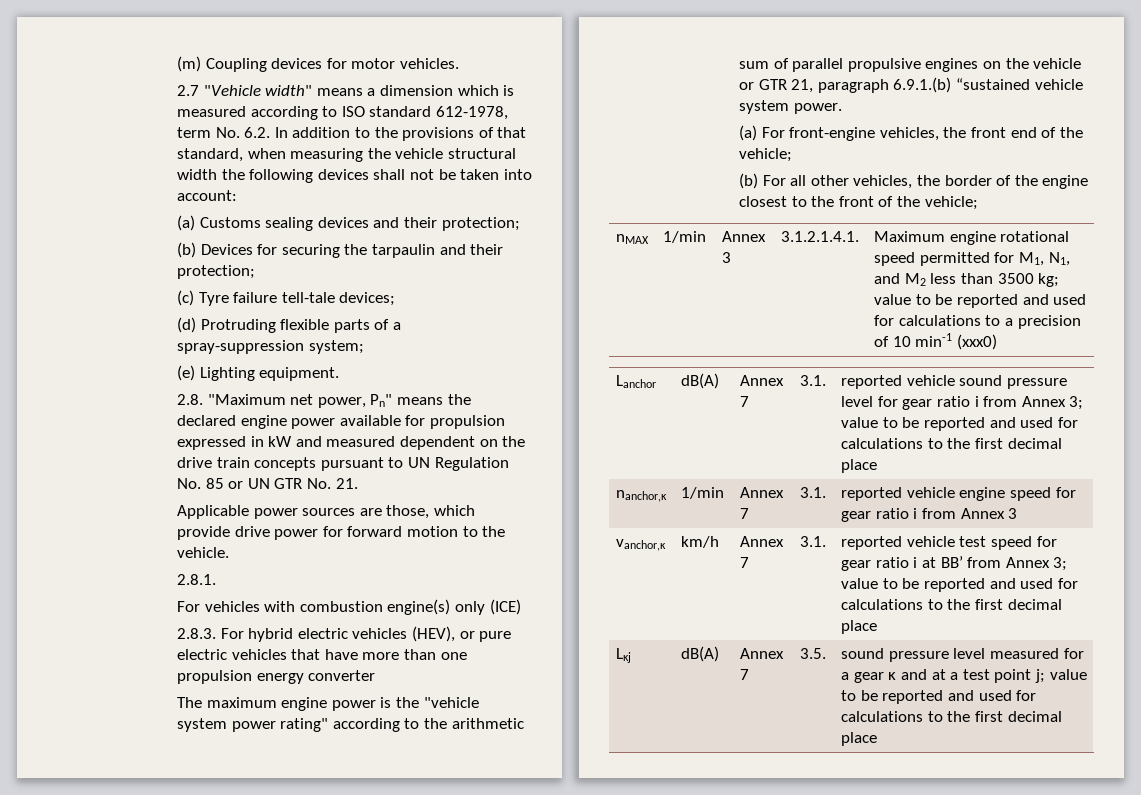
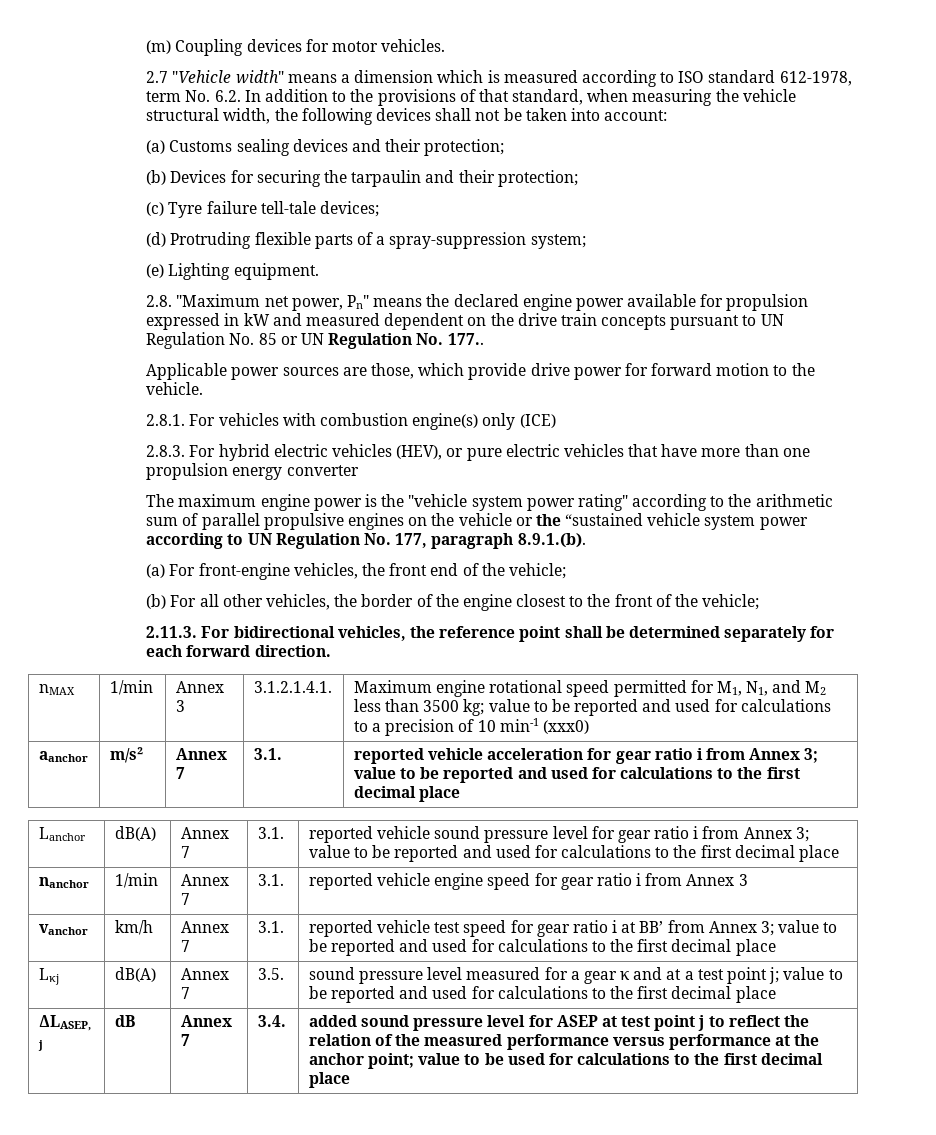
[177,169,218,180] width -> [223,108,271,124] width,
[274,478,358,489] GTR No. 21. -> [328,333,484,349] Regulation No. 177..
(217, 579) // -> (186, 420) none
[758,77,1083,93] [739,100,842,114] GTR 21, paragraph 6.9.1.(b) “sustained vehicle system power. -> [535,513,808,530] [146,533,586,549] the “sustained vehicle system power according to UN Regulation No. 177, paragraph 8.9.1.(b).
(978, 203) none -> [146,626,835,642] [146,645,331,657] // 2.11.3. For bidirectional vehicles, the reference point shall be determined separately for each forward direction.
(998, 342) none -> [38,751,88,762] [109,747,143,763] [175,748,227,760] [175,767,185,779] [253,748,282,760] [353,748,819,764] [353,767,800,783] [353,786,460,802] // aanchor | m/s² | Annex 7 | 3.1. | reported vehicle acceleration for gear ratio i from Annex 3; value to be reported and used for calculations to the first decimal place
[616,490,668,502] nanchor,κ -> [38,877,89,888] nanchor
[616,539,667,551] vanchor,κ -> [38,924,88,935] vanchor
(878, 739) none -> [38,1015,91,1031] [37,1040,43,1051] [114,1015,135,1027] [180,1015,232,1027] [180,1034,190,1046] [257,1015,286,1027] [308,1015,810,1031] [308,1034,820,1050] [308,1053,823,1069] [308,1072,350,1088] // ΔLASEP, j | dB | Annex 7 | 3.4. | added sound pressure level for ASEP at test point j to reflect the relation of the measured performance versus performance at the anchor point; value to be used for calculations to the first decimal place

